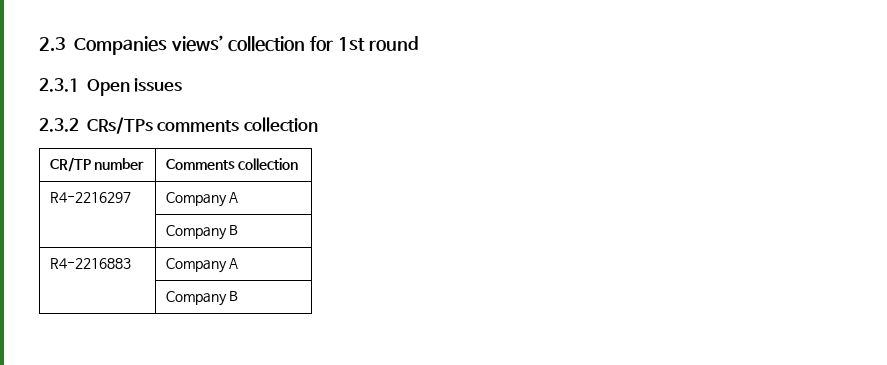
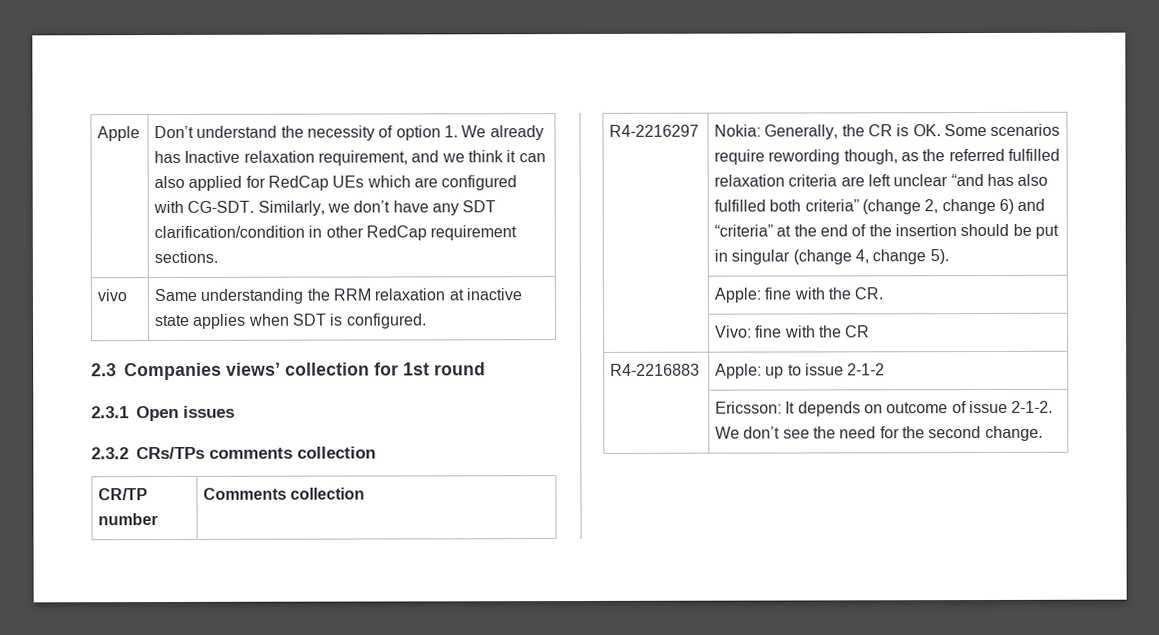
(39, 44) none -> [97,126,141,142] [154,125,544,141] [154,150,546,166] [154,175,518,191] [153,200,497,216] [154,225,518,241] [154,250,219,264] [97,289,128,302] [154,288,522,304] [154,313,427,329] Apple | Don’t understand the necessity of option 1. We already has Inactive relaxation requirement, and we think it can also applied for RedCap UEs which are configured with CG-SDT. Similarly, we don’t have any SDT clarification/condition in other RedCap requirement sections. // vivo | Same understanding the RRM relaxation at inactive state applies when SDT is configured. //
[165,192,239,207] [165,225,239,240] [49,258,131,269] [165,258,239,273] [165,291,239,306] Company A // | Company B // R4-2216883 | Company A // | Company B -> [714,123,1061,140] [714,148,1060,165] [714,173,1049,187] [714,198,1046,215] [714,223,1059,239] [714,249,949,265] [714,287,884,303] [715,325,871,338] [610,363,701,376] [715,363,886,379] [715,400,1054,417] [715,425,1043,442] Nokia: Generally, the CR is OK. Some scenarios require rewording though, as the referred fulfilled relaxation criteria are left unclear “and has also fulfilled both criteria” (change 2, change 6) and “criteria” at the end of the insertion should be put in singular (change 4, change 5). // | Apple: fine with the CR. // | Vivo: fine with the CR // R4-2216883 | Apple: up to issue 2-1-2 // | Ericsson: It depends on outcome of issue 2-1-2. We don’t see the need for the second change.

